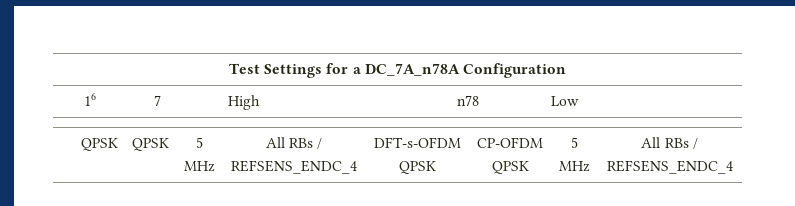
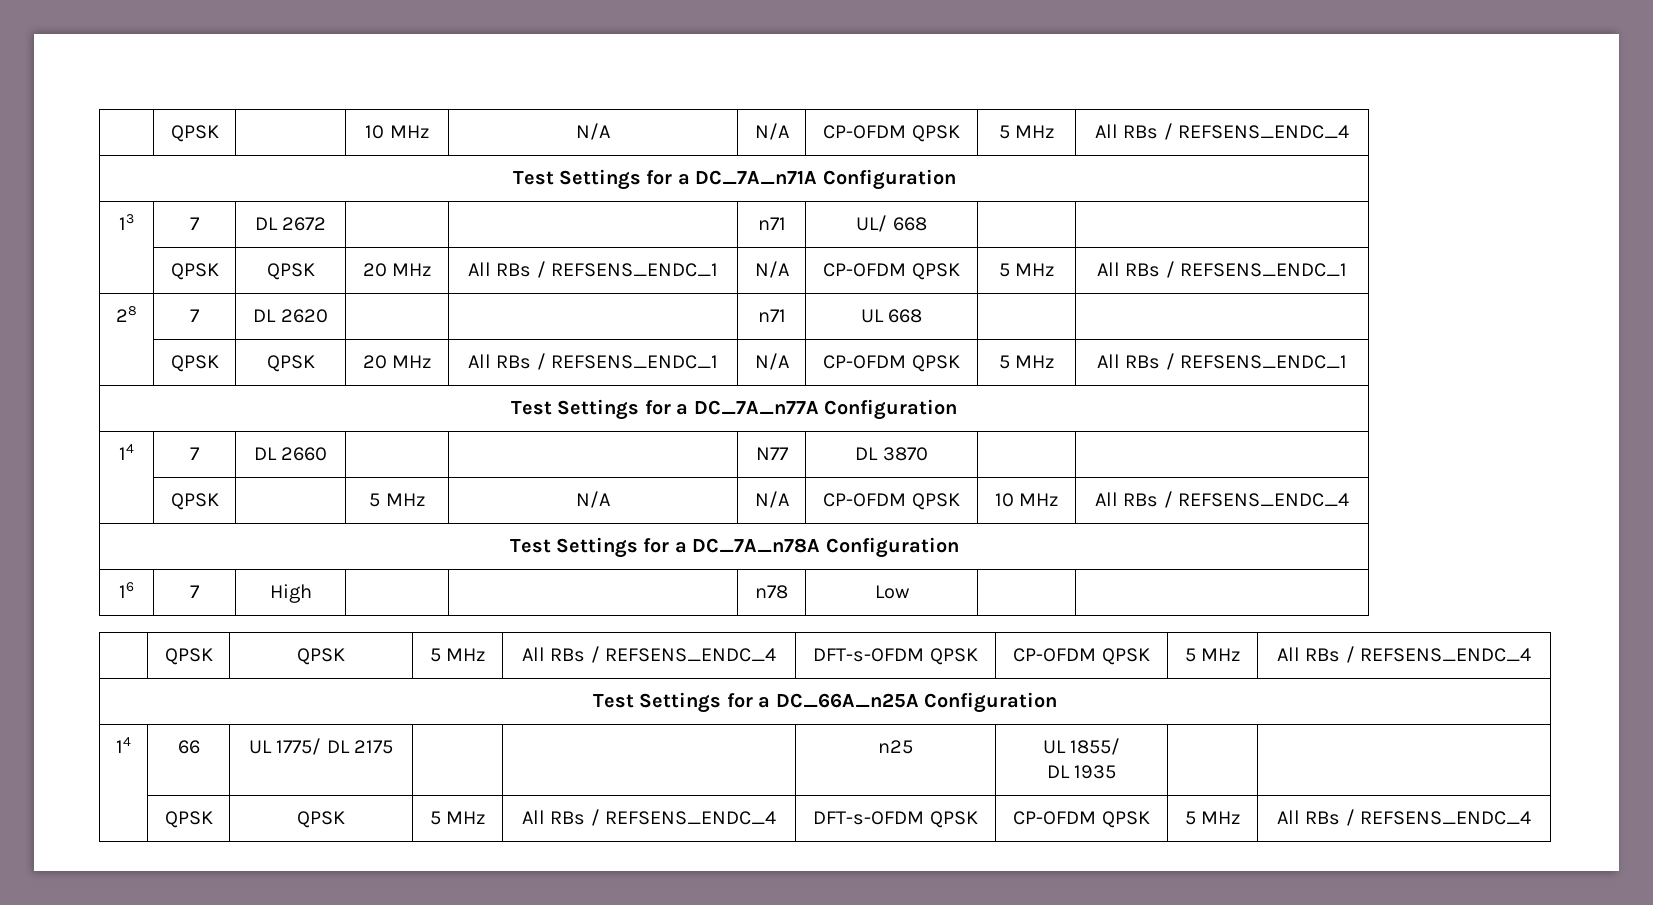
(229, 68) none -> [170,125,219,142] [365,125,429,139] [576,123,610,140] [754,123,789,140] [823,125,960,142] [998,125,1055,139] [1094,123,1350,140] [512,169,956,190] [119,214,134,230] [190,217,200,230] [254,217,327,231] [757,217,786,230] [856,215,927,232] [170,263,219,280] [266,263,315,280] [362,263,432,277] [467,261,719,278] [754,261,789,278] [823,263,960,280] [998,263,1055,277] [1096,261,1348,278] [116,306,137,322] [190,309,200,322] [253,309,328,323] [757,309,786,322] [860,309,923,323] [170,355,219,372] [266,355,315,372] [362,355,432,369] [467,353,719,370] [754,353,789,370] [823,355,960,372] [998,355,1055,369] [1096,353,1348,370] [510,399,957,420] [119,444,134,460] [190,447,200,460] [253,447,328,461] [755,447,789,460] [855,447,928,461] [170,493,219,510] [369,493,425,507] [576,491,610,508] [754,491,789,508] [823,493,960,510] [994,493,1059,507] [1094,491,1350,508] | QPSK | | 10 MHz | N/A | N/A | CP-OFDM QPSK | 5 MHz | All RBs / REFSENS_ENDC_4 // Test Settings for a DC_7A_n71A Configuration // 13 | 7 | DL 2672 | | | n71 | UL/ 668 | | // | QPSK | QPSK | 20 MHz | All RBs / REFSENS_ENDC_1 | N/A | CP-OFDM QPSK | 5 MHz | All RBs / REFSENS_ENDC_1 // 28 | 7 | DL 2620 | | | n71 | UL 668 | | // | QPSK | QPSK | 20 MHz | All RBs / REFSENS_ENDC_1 | N/A | CP-OFDM QPSK | 5 MHz | All RBs / REFSENS_ENDC_1 // Test Settings for a DC_7A_n77A Configuration // 14 | 7 | DL 2660 | | | N77 | DL 3870 | | // | QPSK | | 5 MHz | N/A | N/A | CP-OFDM QPSK | 10 MHz | All RBs / REFSENS_ENDC_4 //
(733, 167) none -> [593,692,1057,713] [116,737,131,753] [177,740,200,754] [248,738,394,755] [878,740,913,754] [1042,738,1121,755] [1046,765,1117,779] [164,811,213,828] [297,811,345,828] [429,811,486,825] [521,809,777,826] [813,811,978,828] [1013,811,1150,828] [1184,811,1241,825] [1276,809,1532,826] // Test Settings for a DC_66A_n25A Configuration // 14 | 66 | UL 1775/ DL 2175 | | | n25 | UL 1855/ // DL 1935 | | // | QPSK | QPSK | 5 MHz | All RBs / REFSENS_ENDC_4 | DFT-s-OFDM QPSK | CP-OFDM QPSK | 5 MHz | All RBs / REFSENS_ENDC_4

